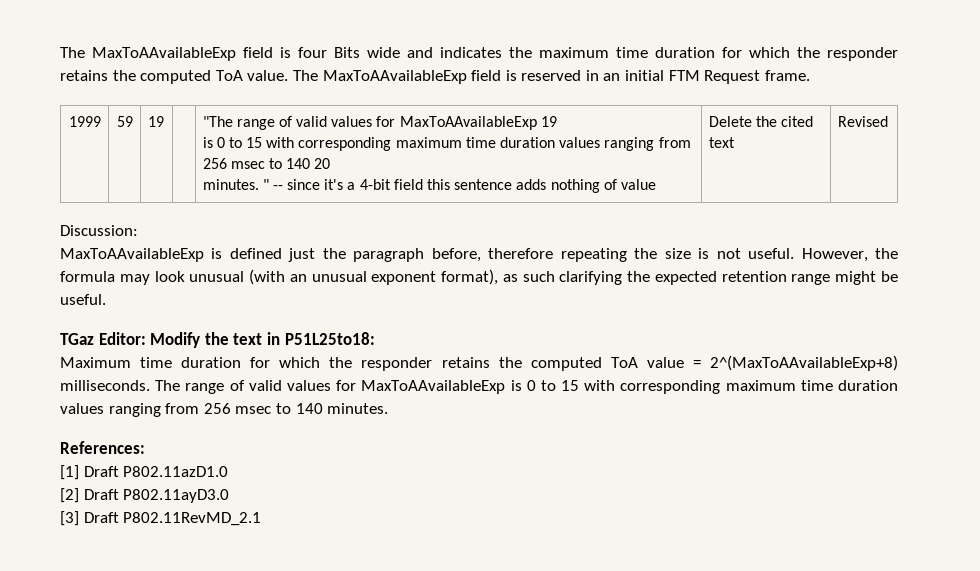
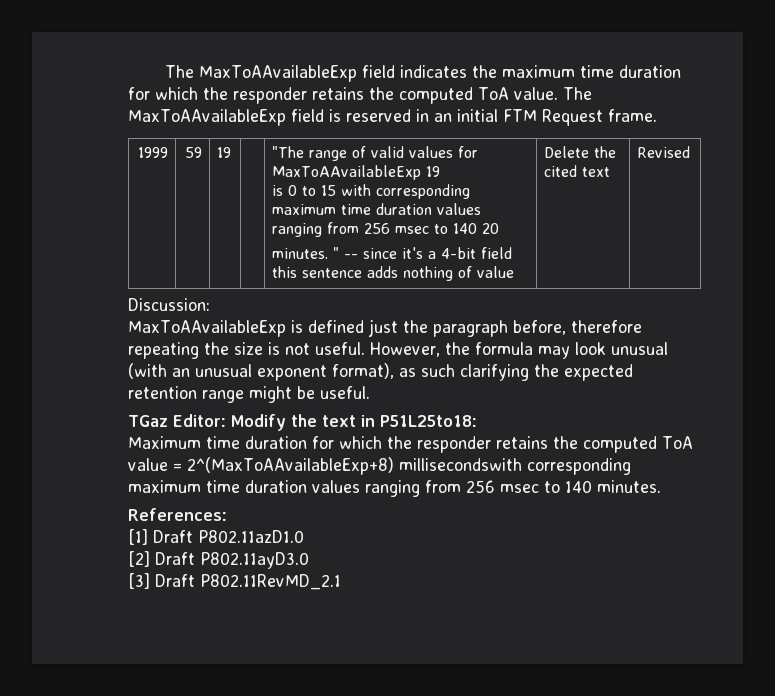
[60,47,433,61] The MaxToAAvailableExp field is four Bits wide and -> [165,65,396,82] The MaxToAAvailableExp field
[60,380,616,394] milliseconds. The range of valid values for MaxToAAvailableExp is 0 to 15 with -> [398,458,522,471] millisecondswith

